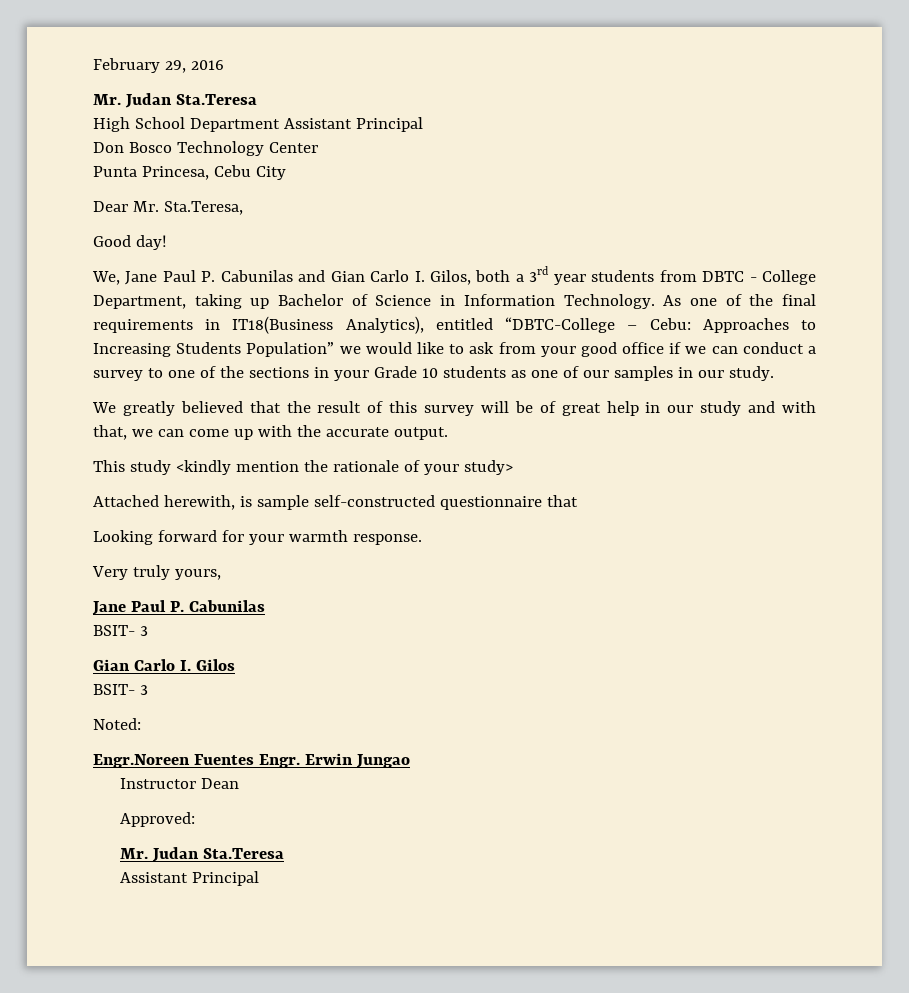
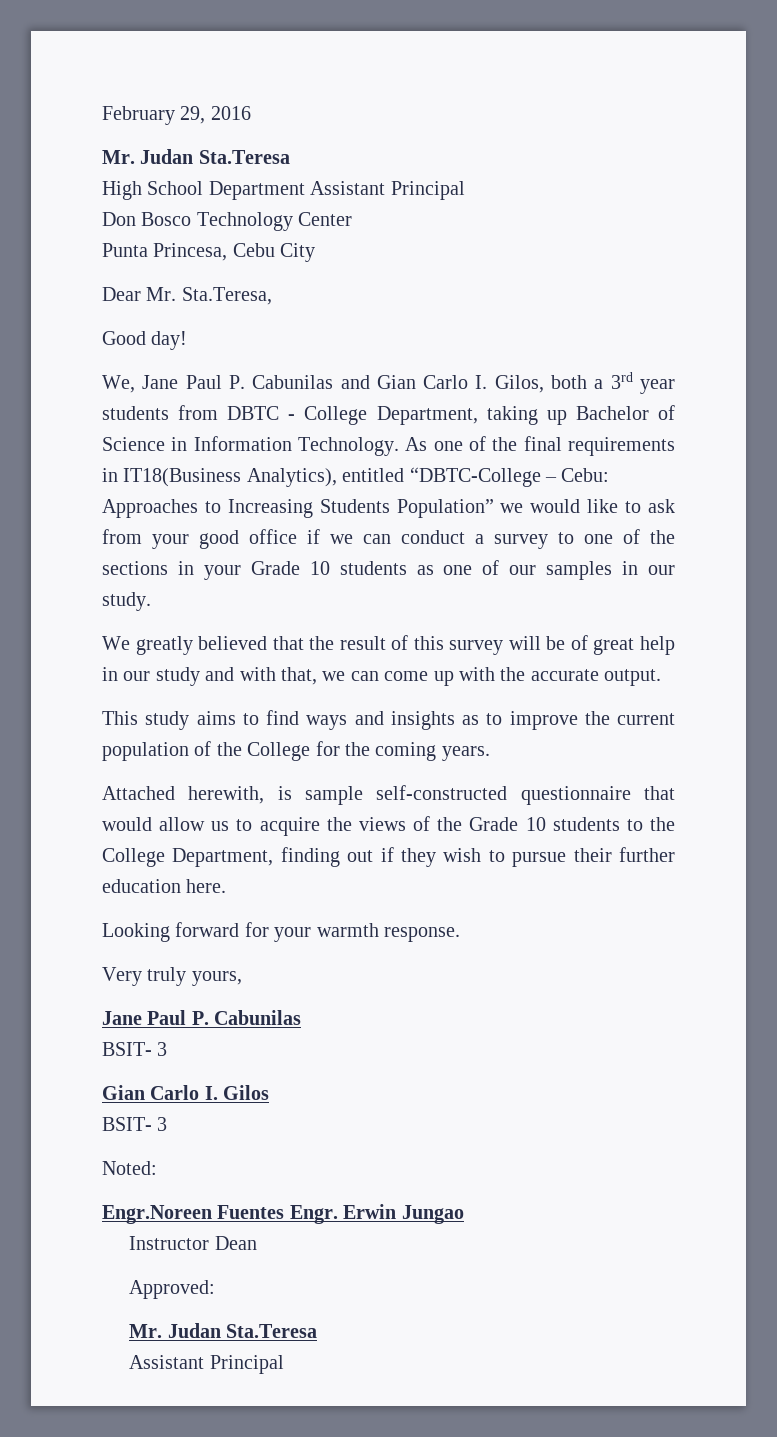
[175,460,513,475] <kindly mention the rationale of your study> -> [196,710,675,730] [102,741,490,761] aims to find ways and insights as to improve the current population of the College for the coming years.
(578, 501) none -> [102,816,675,836] [102,847,675,867] [102,879,227,893] would allow us to acquire the views of the Grade 10 students to the College Department, finding out if they wish to pursue their further education here.

